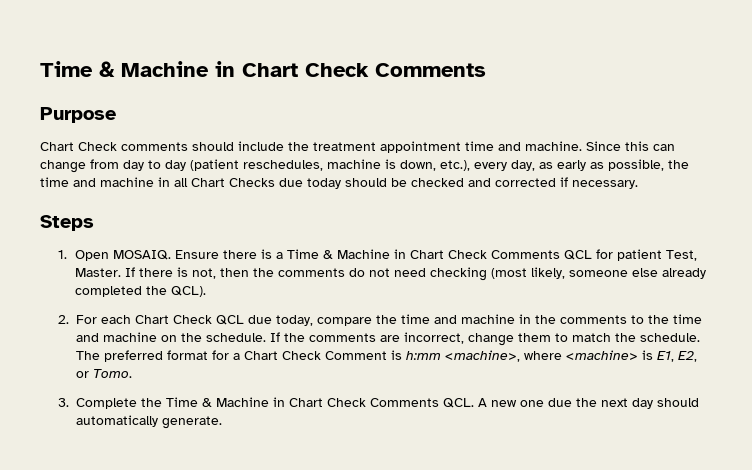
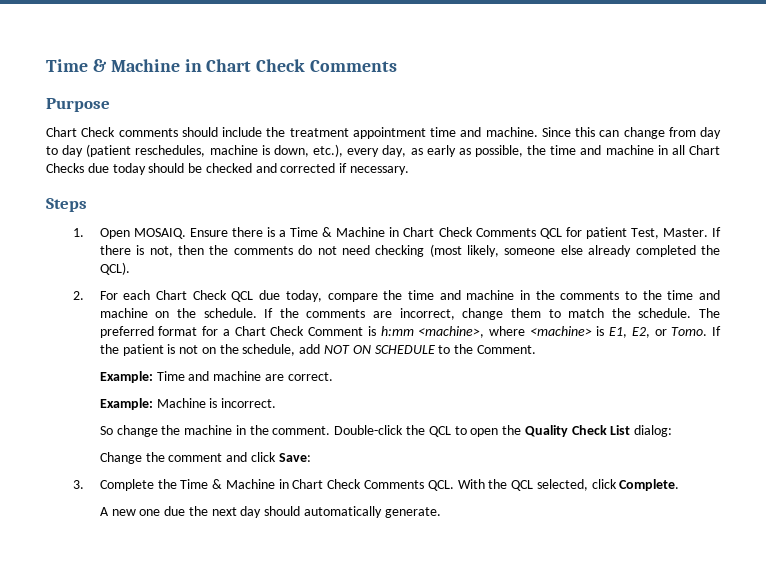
(132, 373) none -> [711,326,721,336] [99,344,536,356] [99,371,333,383] [99,398,277,410] [99,425,673,437] [99,452,311,464] If the patient is not on the schedule, add NOT ON SCHEDULE to the Comment. // Example: Time and machine are correct. // Example: Machine is incorrect. // So change the machine in the comment. Double-click the QCL to open the Quality Check List dialog: // Change the comment and click Save:
(474, 403) none -> [457,479,680,491] With the QCL selected, click Complete. //

